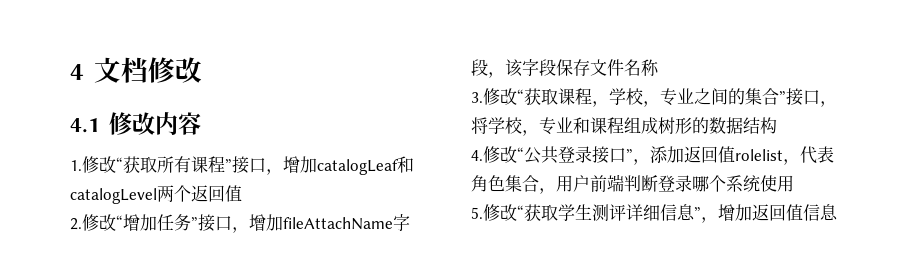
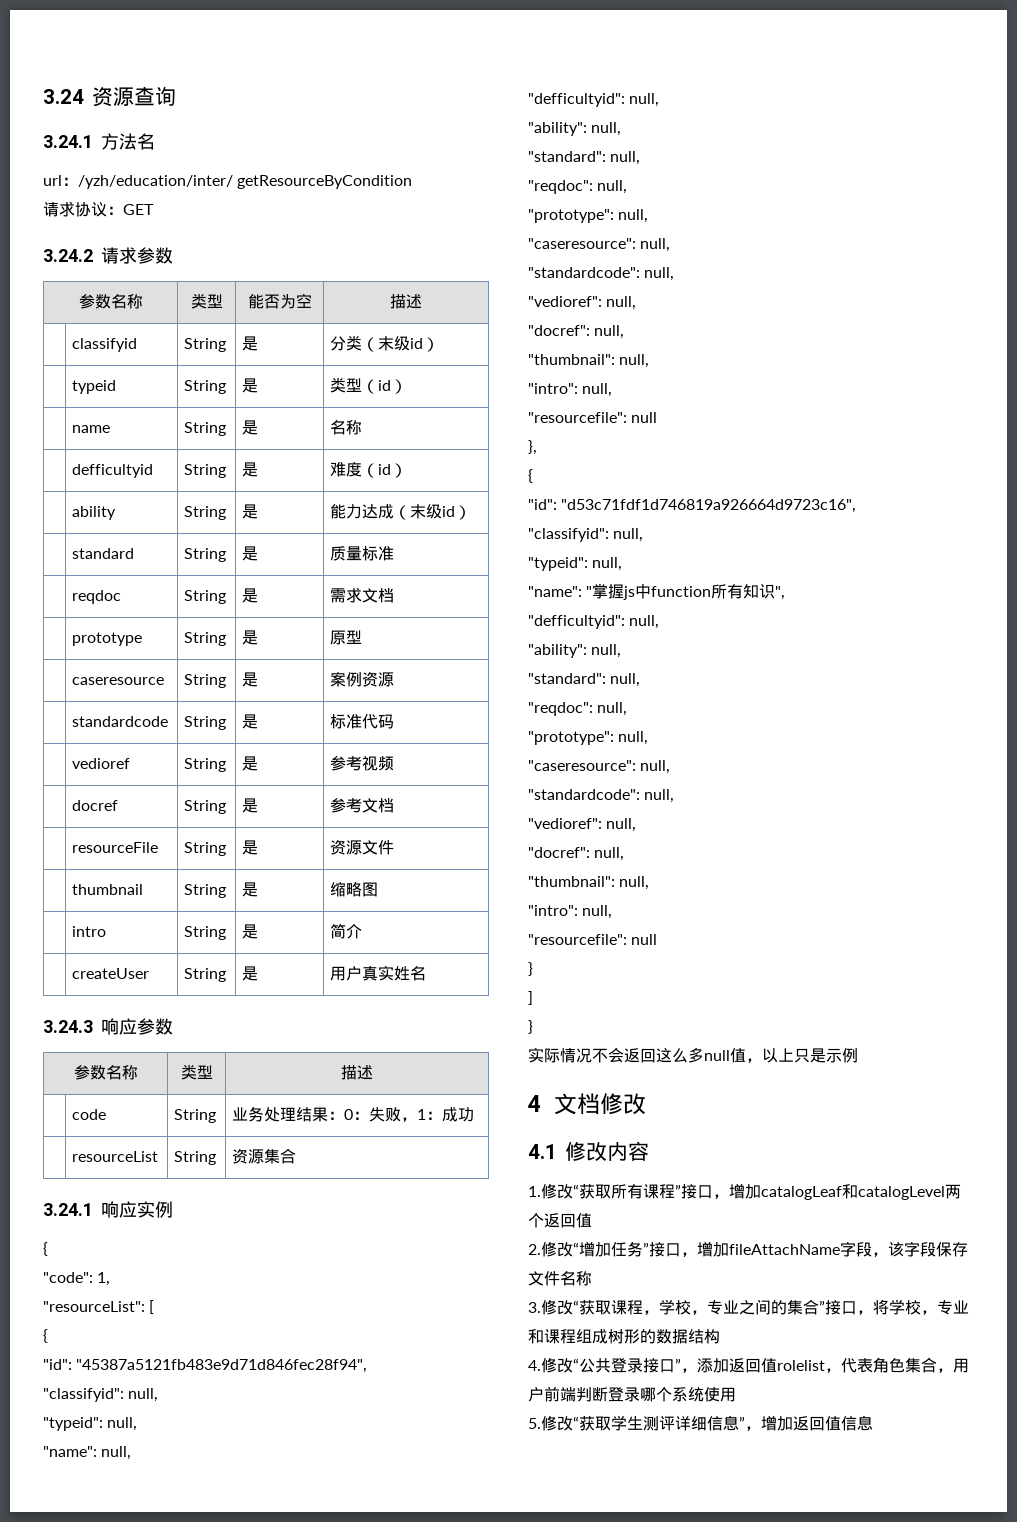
(70, 72) none -> [43,86,176,107] [43,133,155,150] [43,175,413,189] [43,201,154,217] [43,247,173,264] [78,294,143,309] [190,293,223,309] [247,293,312,309] [390,294,422,309] [72,338,138,352] [184,338,227,352] [242,336,259,351] [330,335,440,352] [72,380,117,394] [184,380,227,394] [242,378,259,393] [330,377,408,394] [72,425,111,433] [184,422,227,436] [242,420,259,435] [330,420,363,435] [72,464,154,478] [184,464,227,478] [242,462,259,477] [330,462,408,478] [72,506,117,520] [184,506,227,520] [242,504,259,519] [330,504,472,520] [72,548,135,559] [184,548,227,562] [242,546,259,561] [330,546,395,561] [72,590,122,604] [184,590,227,604] [242,588,259,603] [330,587,395,603] [72,632,143,646] [184,632,227,646] [242,630,259,645] [330,630,363,645] [72,677,165,685] [184,674,227,688] [242,672,259,687] [330,672,395,687] [72,716,169,727] [184,716,227,730] [242,714,259,729] [330,714,395,729] [72,758,131,769] [184,758,227,772] [242,756,259,771] [330,755,395,771] [72,800,119,811] [184,800,227,814] [242,798,259,813] [330,798,395,813] [72,842,159,853] [184,842,227,856] [242,840,259,855] [330,840,395,855] [72,884,144,895] [184,884,227,898] [242,882,259,897] [330,882,379,897] [72,926,107,937] [184,926,227,940] [242,924,259,939] [330,923,363,939] [72,968,150,979] [184,968,227,982] [242,966,259,981] [330,965,427,981] [43,1018,173,1035] [73,1065,138,1080] [180,1064,213,1080] [341,1065,373,1080] [72,1109,107,1120] [174,1109,217,1123] [232,1106,475,1122] [72,1151,159,1162] [174,1151,217,1165] [232,1148,297,1164] [43,1201,173,1218] [43,1242,48,1256] [43,1272,111,1286] [43,1300,155,1314] [43,1329,48,1343] [43,1359,368,1373] [43,1388,159,1402] [43,1417,138,1431] [43,1446,132,1460] [528,93,660,107] [528,122,622,136] [528,151,641,165] [528,180,628,194] [528,209,649,223] [528,238,671,252] [528,267,675,281] [528,296,637,310] [528,325,625,339] [528,354,650,368] [528,383,613,397] [528,412,658,423] [528,440,537,455] [528,469,533,483] [528,499,857,513] [528,528,644,542] [528,557,623,571] [528,584,786,600] [528,615,660,629] [528,644,622,658] [528,673,641,687] [528,702,628,716] [528,731,649,745] [528,760,671,774] [528,789,675,803] [528,818,637,832] [528,847,625,861] [528,876,650,890] [528,905,613,919] [528,934,658,945] [528,962,533,976] [528,991,533,1005] [528,1020,533,1034] [528,1047,858,1063] 3.24资源查询 // 3.24.1方法名 // url：/yzh/education/inter/ getResourceByCondition // 请求协议：GET // 3.24.2请求参数 // 参数名称 | 类型 | 能否为空 | 描述 // | classifyid | String | 是 | 分类（末级id） // | typeid | String | 是 | 类型（id） // | name | String | 是 | 名称 // | defficultyid | String | 是 | 难度（id） // | ability | String | 是 | 能力达成（末级id） // | standard | String | 是 | 质量标准 // | reqdoc | String | 是 | 需求文档 // | prototype | String | 是 | 原型 // | caseresource | String | 是 | 案例资源 // | standardcode | String | 是 | 标准代码 // | vedioref | String | 是 | 参考视频 // | docref | String | 是 | 参考文档 // | resourceFile | String | 是 | 资源文件 // | thumbnail | String | 是 | 缩略图 // | intro | String | 是 | 简介 // | createUser | String | 是 | 用户真实姓名 // 3.24.3响应参数 // 参数名称 | 类型 | 描述 // | code | String | 业务处理结果：0：失败，1：成功 // | resourceList | String | 资源集合 // 3.24.1响应实例 // { // "code": 1, // "resourceList": [ // { // "id": "45387a5121fb483e9d71d846fec28f94", // "classifyid": null, // "typeid": null, // "name": null, // "defficultyid": null, // "ability": null, // "standard": null, // "reqdoc": null, // "prototype": null, // "caseresource": null, // "standardcode": null, // "vedioref": null, // "docref": null, // "thumbnail": null, // "intro": null, // "resourcefile": null // }, // { // "id": "d53c71fdf1d746819a926664d9723c16", // "classifyid": null, // "typeid": null, // "name": "掌握js中function所有知识", // "defficultyid": null, // "ability": null, // "standard": null, // "reqdoc": null, // "prototype": null, // "caseresource": null, // "standardcode": null, // "vedioref": null, // "docref": null, // "thumbnail": null, // "intro": null, // "resourcefile": null // } // ] // } // 实际情况不会返回这么多null值，以上只是示例 //

